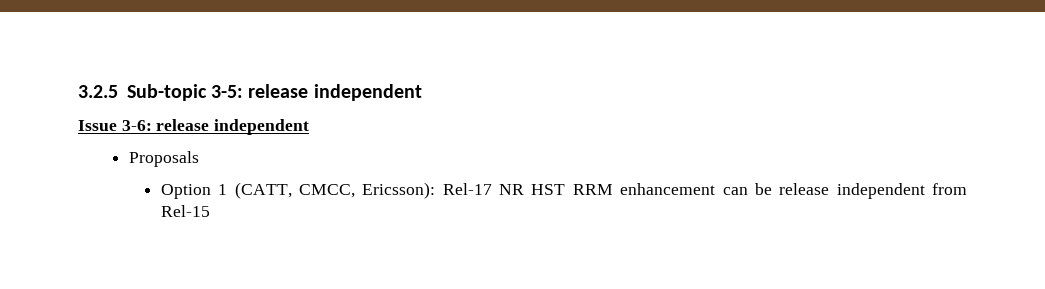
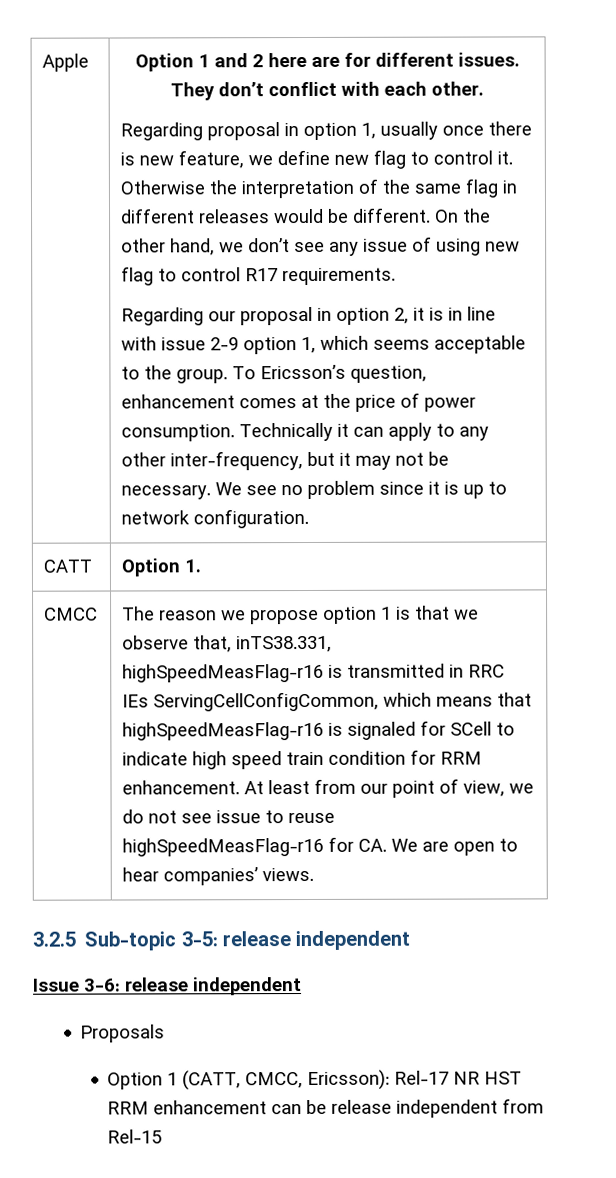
(78, 91) none -> [42,53,90,72] [134,52,520,72] [170,81,484,101] [120,121,533,141] [120,149,514,169] [120,178,518,199] [121,207,492,224] [121,236,521,256] [121,266,397,286] [121,306,497,326] [121,335,527,355] [121,364,428,384] [121,392,477,412] [121,422,490,442] [121,451,450,471] [121,480,508,500] [121,508,310,529] [43,559,93,573] [121,558,202,577] [44,607,99,621] [122,605,480,625] [122,635,333,653] [122,663,506,683] [122,691,533,712] [122,720,516,741] [122,749,483,770] [122,778,535,798] [122,809,336,824] [122,836,519,857] [122,867,315,886] Apple | Option 1 and 2 here are for different issues. They don’t conflict with each other. // Regarding proposal in option 1, usually once there is new feature, we define new flag to control it. Otherwise the interpretation of the same flag in different releases would be different. On the other hand, we don’t see any issue of using new flag to control R17 requirements. // Regarding our proposal in option 2, it is in line with issue 2-9 option 1, which seems acceptable to the group. To Ericsson’s question, enhancement comes at the price of power consumption. Technically it can apply to any other inter-frequency, but it may not be necessary. We see no problem since it is up to network configuration. // CATT | Option 1. // CMCC | The reason we propose option 1 is that we observe that, inTS38.331, highSpeedMeasFlag-r16 is transmitted in RRC IEs ServingCellConfigCommon, which means that highSpeedMeasFlag-r16 is signaled for SCell to indicate high speed train condition for RRM enhancement. At least from our point of view, we do not see issue to reuse highSpeedMeasFlag-r16 for CA. We are open to hear companies’ views. //

